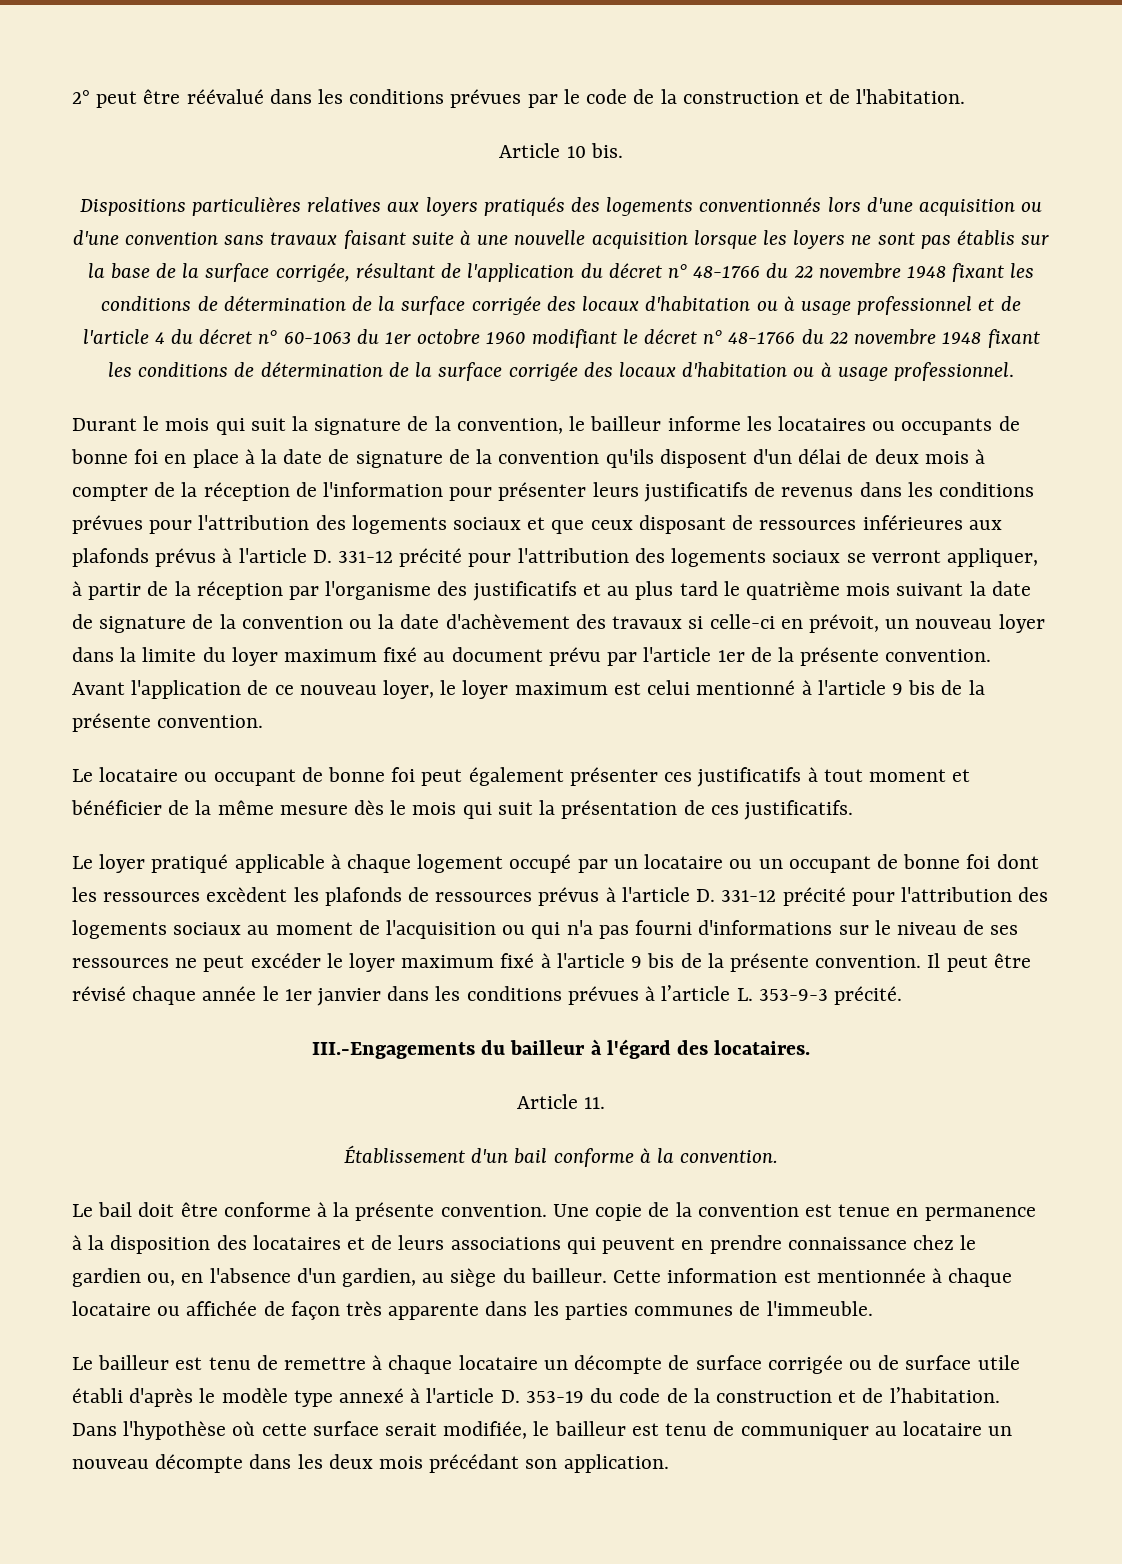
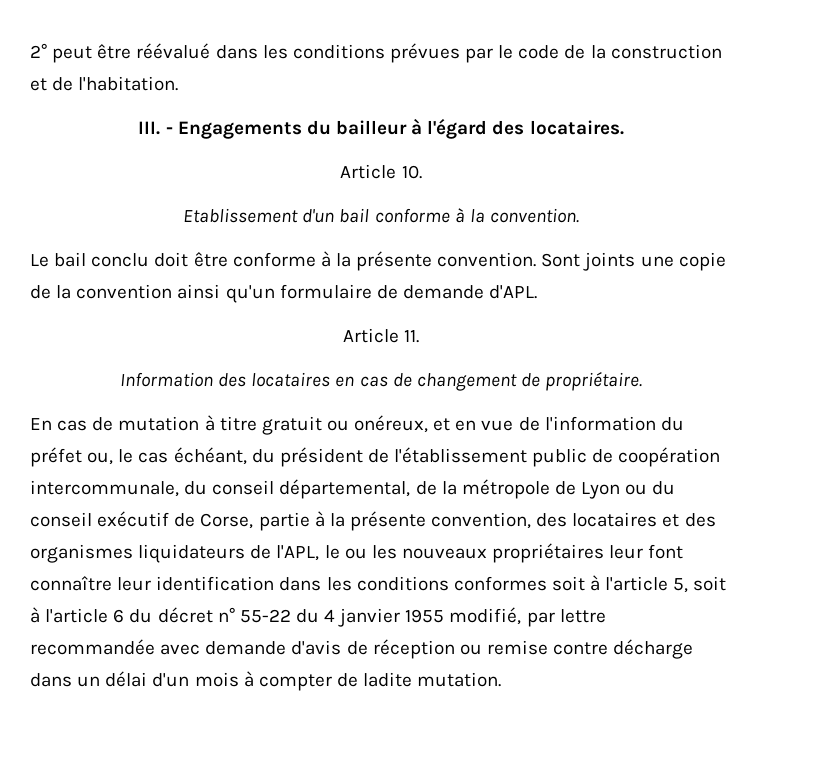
[499,143,623,158] [79,197,1043,216] [72,230,1050,249] [87,263,1035,282] [101,296,1021,315] [82,329,1040,348] [108,362,1014,381] [72,416,1020,435] [71,449,985,468] [72,482,1034,502] [72,515,1002,534] [72,548,1038,567] [72,581,1031,601] [72,614,1045,633] [72,647,992,666] [72,680,985,699] [72,713,264,732] [72,767,971,787] [71,800,853,820] [72,854,1039,873] [72,887,1049,906] [72,920,1019,939] [72,953,1031,972] [72,985,902,1006] [311,1042,475,1059] Article 10 bis. // Dispositions particulières relatives aux loyers pratiqués des logements conventionnés lors d'une acquisition ou d'une convention sans travaux faisant suite à une nouvelle acquisition lorsque les loyers ne sont pas établis sur la base de la surface corrigée, résultant de l'application du décret n° 48-1766 du 22 novembre 1948 fixant les conditions de détermination de la surface corrigée des locaux d'habitation ou à usage professionnel et de l'article 4 du décret n° 60-1063 du 1er octobre 1960 modifiant le décret n° 48-1766 du 22 novembre 1948 fixant les conditions de détermination de la surface corrigée des locaux d'habitation ou à usage professionnel. // Durant le mois qui suit la signature de la convention, le bailleur informe les locataires ou occupants de bonne foi en place à la date de signature de la convention qu'ils disposent d'un délai de deux mois à compter de la réception de l'information pour présenter leurs justificatifs de revenus dans les conditions prévues pour l'attribution des logements sociaux et que ceux disposant de ressources inférieures aux plafonds prévus à l'article D. 331-12 précité pour l'attribution des logements sociaux se verront appliquer, à partir de la réception par l'organisme des justificatifs et au plus tard le quatrième mois suivant la date de signature de la convention ou la date d'achèvement des travaux si celle-ci en prévoit, un nouveau loyer dans la limite du loyer maximum fixé au document prévu par l'article 1er de la présente convention. Avant l'application de ce nouveau loyer, le loyer maximum est celui mentionné à l'article 9 bis de la présente convention. // Le locataire ou occupant de bonne foi peut également présenter ces justificatifs à tout moment et bénéficier de la même mesure dès le mois qui suit la présentation de ces justificatifs. // Le loyer pratiqué applicable à chaque logement occupé par un locataire ou un occupant de bonne foi dont les ressources excèdent les plafonds de ressources prévus à l'article D. 331-12 précité pour l'attribution des logements sociaux au moment de l'acquisition ou qui n'a pas fourni d'informations sur le niveau de ses ressources ne peut excéder le loyer maximum fixé à l'article 9 bis de la présente convention. Il peut être révisé chaque année le 1er janvier dans les conditions prévues à l’article L. 353-9-3 précité. // III.-Engagements -> [138,121,302,139] III. - Engagements
[584,1097,606,1109] [343,1145,465,1164] 11. // Établissement -> [401,165,422,179] [183,208,299,223] 10. // Etablissement
(133, 1209) none -> [91,253,150,267] conclu
[552,1204,589,1217] Une -> [541,252,674,271] Sont joints une
[804,1204,1036,1221] [72,1235,977,1254] [72,1268,1013,1287] [72,1301,873,1320] [72,1355,1020,1374] [72,1387,1000,1407] [72,1421,1013,1440] [72,1454,669,1473] est tenue en permanence à la disposition des locataires et de leurs associations qui peuvent en prendre connaissance chez le gardien ou, en l'absence d'un gardien, au siège du bailleur. Cette information est mentionnée à chaque locataire ou affichée de façon très apparente dans les parties communes de l'immeuble. // Le bailleur est tenu de remettre à chaque locataire un décompte de surface corrigée ou de surface utile établi d'après le modèle type annexé à l'article D. 353-19 du code de la construction et de l’habitation. Dans l'hypothèse où cette surface serait modifiée, le bailleur est tenu de communiquer au locataire un nouveau décompte dans les deux mois précédant son application. -> [177,284,538,303] [342,328,420,343] [119,371,643,391] [30,415,684,435] [30,447,721,467] [30,479,676,499] [30,511,716,531] [30,543,684,563] [30,575,727,593] [30,607,606,627] [30,639,694,659] [30,671,502,691] ainsi qu'un formulaire de demande d'APL. // Article 11. // Information des locataires en cas de changement de propriétaire. // En cas de mutation à titre gratuit ou onéreux, et en vue de l'information du préfet ou, le cas échéant, du président de l'établissement public de coopération intercommunale, du conseil départemental, de la métropole de Lyon ou du conseil exécutif de Corse, partie à la présente convention, des locataires et des organismes liquidateurs de l'APL, le ou les nouveaux propriétaires leur font connaître leur identification dans les conditions conformes soit à l'article 5, soit à l'article 6 du décret n° 55-22 du 4 janvier 1955 modifié, par lettre recommandée avec demande d'avis de réception ou remise contre décharge dans un délai d'un mois à compter de ladite mutation.

